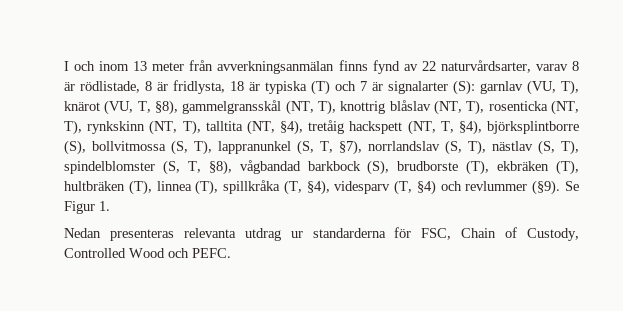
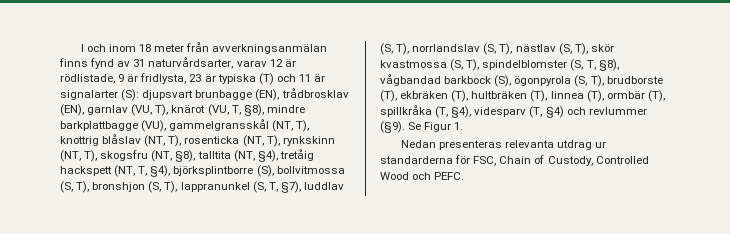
[133,61,148,71] 13 -> [139,44,152,52] 18
[421,61,436,71] 22 -> [133,59,146,67] 31
[572,61,580,71] 8 -> [269,59,283,67] 12
[145,81,152,91] 8 -> [118,74,125,82] 9
[230,81,244,91] 18 -> [189,74,202,82] 23
[360,81,367,91] 7 -> [298,74,311,82] 11
(475, 87) none -> [142,88,349,101] [60,104,84,116] djupsvart brunbagge (EN), trådbrosklav (EN),
(178, 107) none -> [266,105,305,113] [60,120,167,132] mindre barkplattbagge (VU),
(201, 127) none -> [100,150,196,162] skogsfru (NT, §8),
(212, 147) none -> [92,181,178,193] bronshjon (S, T),
(362, 147) none -> [303,182,344,190] [380,43,410,55] luddlav (S, T),
(579, 147) none -> [590,44,614,52] [380,59,480,71] skör kvastmossa (S, T),
(390, 167) none -> [514,75,604,87] ögonpyrola (S, T),
(219, 187) none -> [606,90,665,102] ormbär (T),

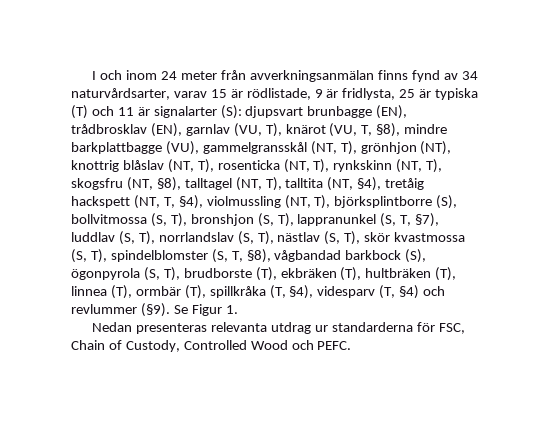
[139,44,152,52] 18 -> [161,71,178,80] 24
[133,59,146,67] 31 -> [461,71,478,80] 34
[269,59,283,67] 12 -> [210,89,227,98] 15
[189,74,202,82] 23 -> [399,89,416,98] 25
(310, 126) none -> [360,141,452,155] grönhjon (NT),
(196, 156) none -> [184,177,282,191] talltagel (NT, T),
(171, 171) none -> [206,195,331,209] violmussling (NT, T),

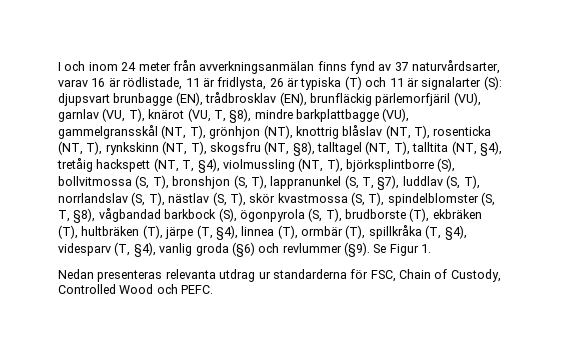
[461,71,478,80] 34 -> [394,62,409,71] 37
[210,89,227,98] 15 -> [91,78,106,87] 16
[314,89,323,98] 9 -> [185,78,200,87] 11
[399,89,416,98] 25 -> [269,78,284,87] 26
(182, 130) none -> [309,92,481,106] brunfläckig pärlemorfjäril (VU),
(457, 274) none -> [165,225,238,240] järpe (T, §4),
[399,285,420,299] §4) -> [133,242,255,257] §4), vanlig groda (§6)

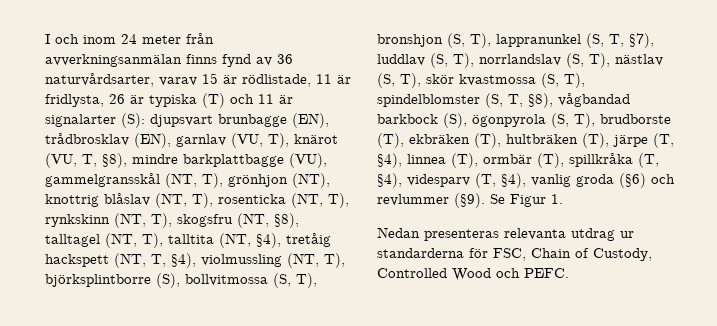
[394,62,409,71] 37 -> [277,54,293,64] 36
[91,78,106,87] 16 -> [202,73,218,84] 15
[309,92,481,106] brunfläckig pärlemorfjäril (VU), -> (171, 140) none

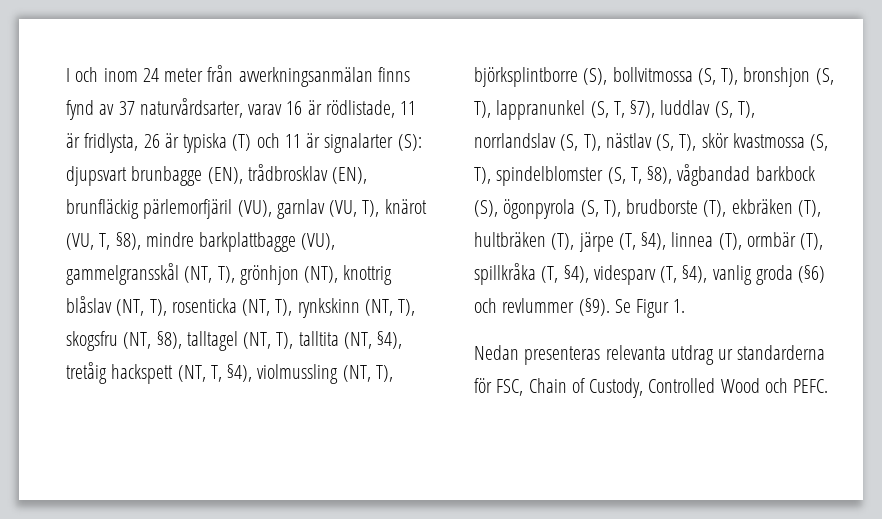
[277,54,293,64] 36 -> [118,101,135,115] 37
[202,73,218,84] 15 -> [286,101,303,115] 16
(171, 140) none -> [66,199,272,219] brunfläckig pärlemorfjäril (VU),

